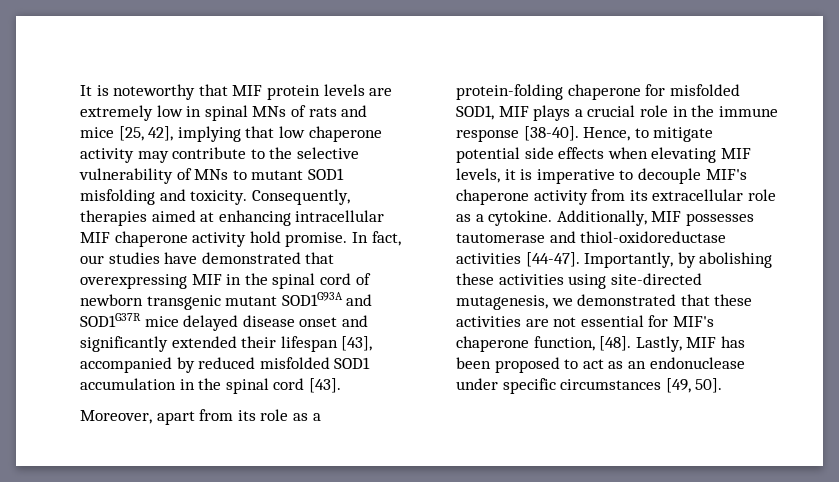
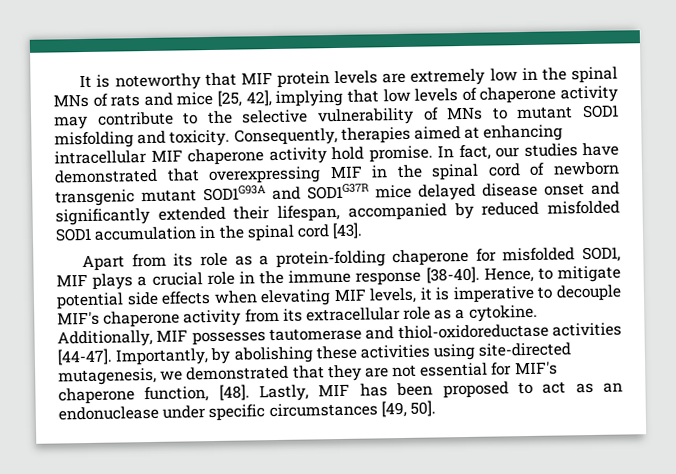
(202, 111) none -> [541,67,567,81] the
(305, 132) none -> [414,87,477,102] levels of
[280,336,373,352] lifespan [43], -> [277,204,341,222] lifespan,
[80,410,195,425] Moreover, apart -> [82,254,126,272] Apart
[714,294,753,306] [456,316,521,327] these activities -> [327,364,362,382] they

